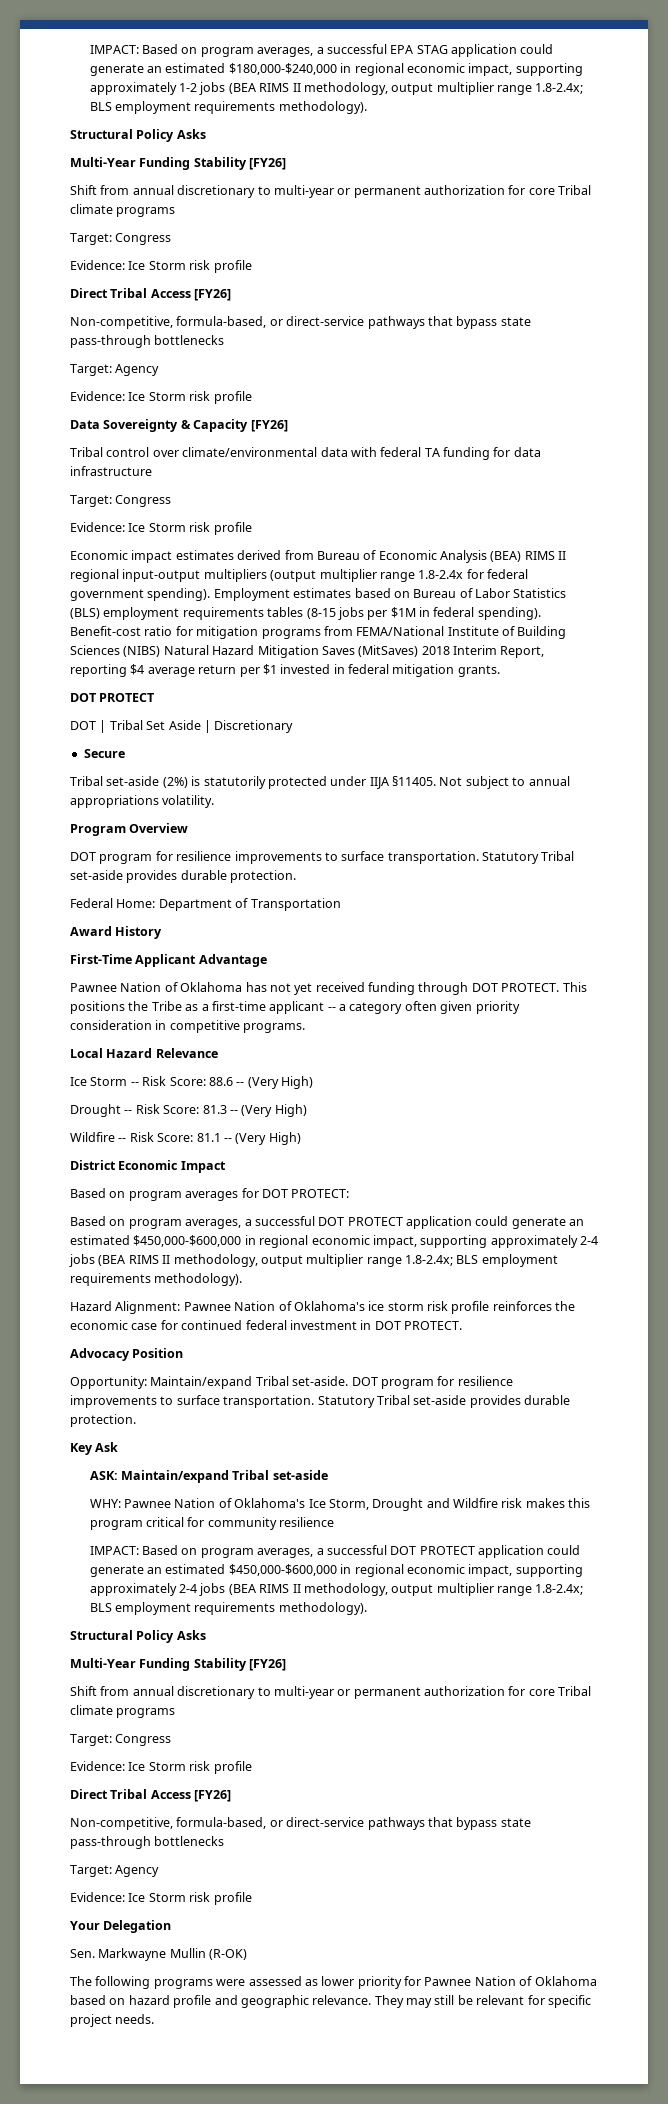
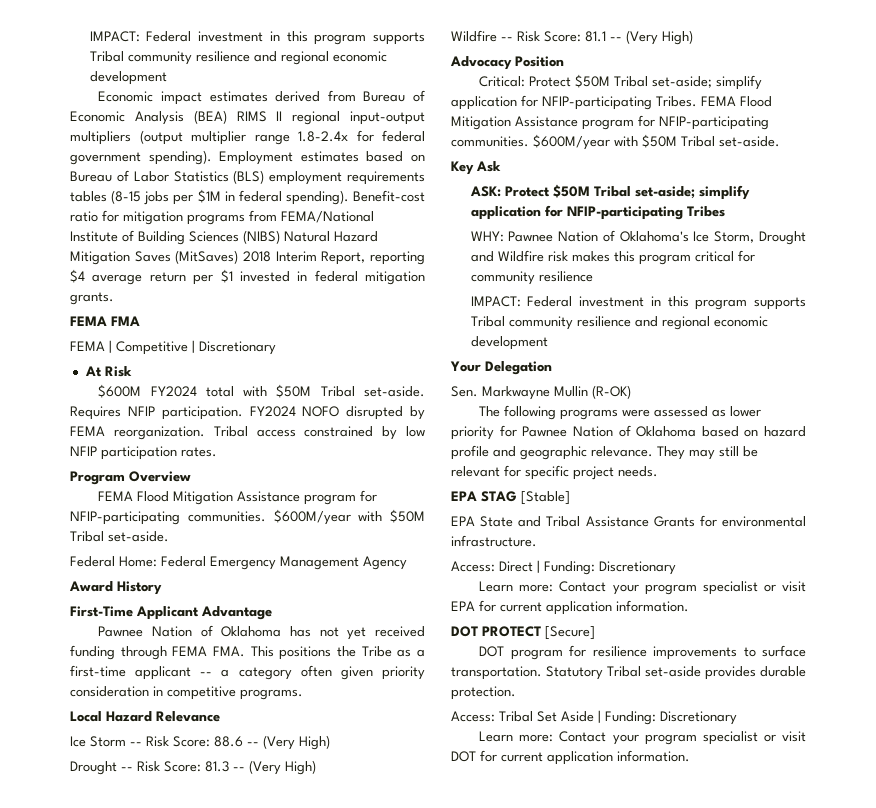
[89,44,554,57] [89,63,583,76] [89,82,584,95] [89,101,367,114] [70,129,206,142] [70,157,287,170] [70,185,592,198] [70,204,176,217] [70,233,172,245] [70,260,252,273] [70,288,232,301] [70,316,531,329] [70,335,225,348] [70,364,160,376] [70,391,252,404] [70,419,288,432] [70,447,541,460] [70,466,152,476] [70,495,172,507] [70,522,252,535] IMPACT: Based on program averages, a successful EPA STAG application could generate an estimated $180,000-$240,000 in regional economic impact, supporting approximately 1-2 jobs (BEA RIMS II methodology, output multiplier range 1.8-2.4x; BLS employment requirements methodology). // Structural Policy Asks // Multi-Year Funding Stability [FY26] // Shift from annual discretionary to multi-year or permanent authorization for core Tribal climate programs // Target: Congress // Evidence: Ice Storm risk profile // Direct Tribal Access [FY26] // Non-competitive, formula-based, or direct-service pathways that bypass state pass-through bottlenecks // Target: Agency // Evidence: Ice Storm risk profile // Data Sovereignty & Capacity [FY26] // Tribal control over climate/environmental data with federal TA funding for data infrastructure // Target: Congress // Evidence: Ice Storm risk profile -> [89,31,425,45] [89,51,387,65] [89,71,167,85] IMPACT: Federal investment in this program supports Tribal community resilience and regional economic development
[70,693,155,702] [70,720,294,733] [83,749,125,758] [70,776,570,789] [70,795,215,808] [70,823,189,836] [70,851,575,864] [70,870,297,883] [70,898,341,911] DOT PROTECT // DOT | Tribal Set Aside | Discretionary // Secure // Tribal set-aside (2%) is statutorily protected under IIJA §11405. Not subject to annual appropriations volatility. // Program Overview // DOT program for resilience improvements to surface transportation. Statutory Tribal set-aside provides durable protection. // Federal Home: Department of Transportation -> [70,316,140,326] [70,340,276,355] [84,366,132,377] [98,384,425,398] [70,406,425,420] [70,426,425,440] [70,446,217,460] [70,471,191,485] [98,490,378,505] [70,509,425,525] [70,531,169,542] [70,556,407,570] FEMA FMA // FEMA | Competitive | Discretionary // At Risk // $600M FY2024 total with $50M Tribal set-aside. Requires NFIP participation. FY2024 NOFO disrupted by FEMA reorganization. Tribal access constrained by low NFIP participation rates. // Program Overview // FEMA Flood Mitigation Assistance program for NFIP-participating communities. $600M/year with $50M Tribal set-aside. // Federal Home: Federal Emergency Management Agency
[471,983,560,992] DOT PROTECT. -> [172,646,245,657] FEMA FMA.
[70,1160,226,1173] [70,1188,350,1201] [70,1216,585,1229] [70,1235,598,1248] [69,1254,558,1267] [70,1273,243,1286] [70,1301,576,1314] [70,1320,462,1330] [70,1348,184,1361] [70,1376,513,1389] [70,1395,570,1408] [70,1414,136,1427] [70,1442,119,1455] [89,1470,328,1483] District Economic Impact // Based on program averages for DOT PROTECT: // Based on program averages, a successful DOT PROTECT application could generate an estimated $450,000-$600,000 in regional economic impact, supporting approximately 2-4 jobs (BEA RIMS II methodology, output multiplier range 1.8-2.4x; BLS employment requirements methodology). // Hazard Alignment: Pawnee Nation of Oklahoma's ice storm risk profile reinforces the economic case for continued federal investment in DOT PROTECT. // Advocacy Position // Opportunity: Maintain/expand Tribal set-aside. DOT program for resilience improvements to surface transportation. Statutory Tribal set-aside provides durable protection. // Key Ask // ASK: Maintain/expand Tribal set-aside -> [450,56,564,70] [479,74,763,90] [451,95,772,110] [451,115,769,130] [451,134,780,150] [451,161,501,175] [469,184,750,200] [470,205,725,220] Advocacy Position // Critical: Protect $50M Tribal set-aside; simplify application for NFIP-participating Tribes. FEMA Flood Mitigation Assistance program for NFIP-participating communities. $600M/year with $50M Tribal set-aside. // Key Ask // ASK: Protect $50M Tribal set-aside; simplify application for NFIP-participating Tribes
[142,1545,581,1558] [89,1564,583,1577] [89,1583,584,1596] [89,1602,367,1615] [70,1630,206,1643] [70,1658,287,1671] [70,1686,592,1699] [70,1705,176,1718] [70,1734,172,1746] [70,1761,252,1774] [70,1789,232,1802] [70,1817,531,1830] [70,1836,225,1849] [70,1865,160,1877] [70,1892,252,1905] Based on program averages, a successful DOT PROTECT application could generate an estimated $450,000-$600,000 in regional economic impact, supporting approximately 2-4 jobs (BEA RIMS II methodology, output multiplier range 1.8-2.4x; BLS employment requirements methodology). // Structural Policy Asks // Multi-Year Funding Stability [FY26] // Shift from annual discretionary to multi-year or permanent authorization for core Tribal climate programs // Target: Congress // Evidence: Ice Storm risk profile // Direct Tribal Access [FY26] // Non-competitive, formula-based, or direct-service pathways that bypass state pass-through bottlenecks // Target: Agency // Evidence: Ice Storm risk profile -> [527,296,806,310] [470,316,768,330] [470,336,548,350] Federal investment in this program supports Tribal community resilience and regional economic development
(155, 2019) none -> [451,491,570,505] [451,515,806,527] [451,535,537,547] [451,560,676,575] [479,581,806,595] [451,600,689,615] [451,626,595,640] [479,645,806,660] [451,666,806,680] [451,686,516,700] [451,710,737,725] [479,731,806,745] [451,750,690,765] // EPA STAG [Stable] // EPA State and Tribal Assistance Grants for environmental infrastructure. // Access: Direct | Funding: Discretionary // Learn more: Contact your program specialist or visit EPA for current application information. // DOT PROTECT [Secure] // DOT program for resilience improvements to surface transportation. Statutory Tribal set-aside provides durable protection. // Access: Tribal Set Aside | Funding: Discretionary // Learn more: Contact your program specialist or visit DOT for current application information.

